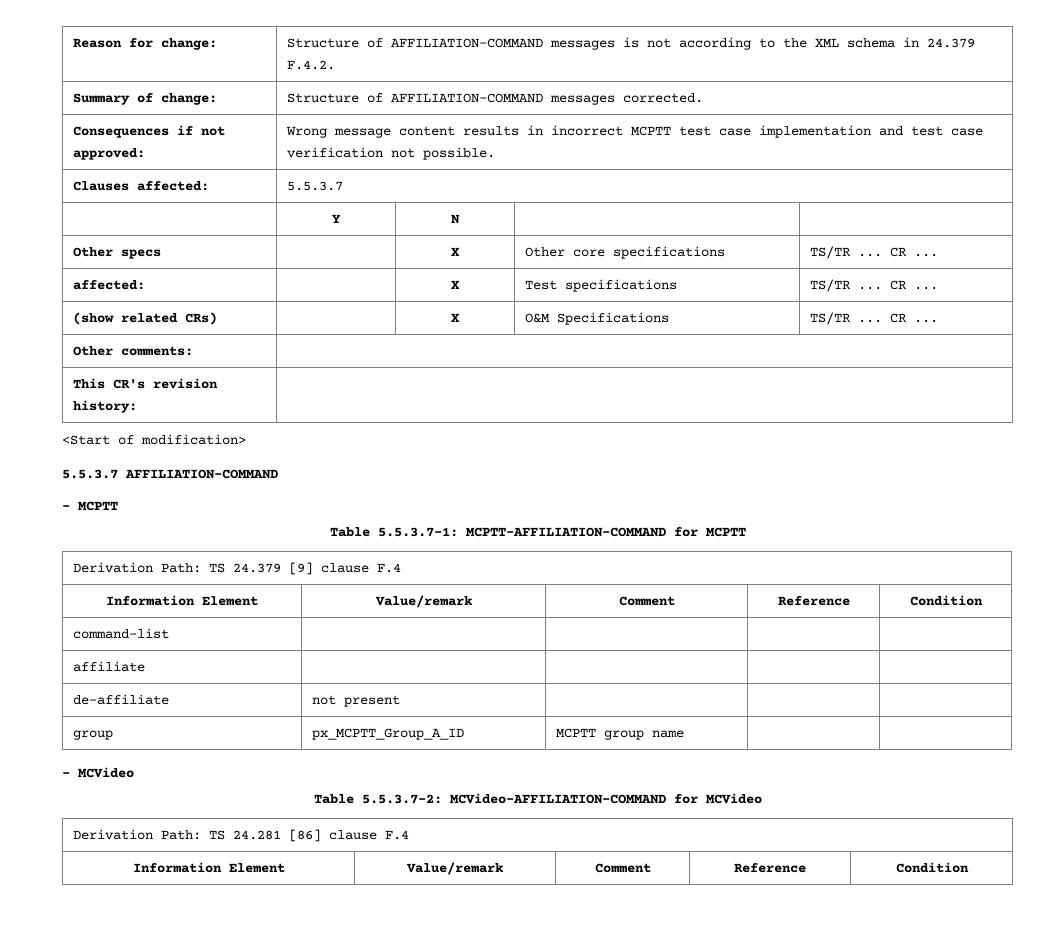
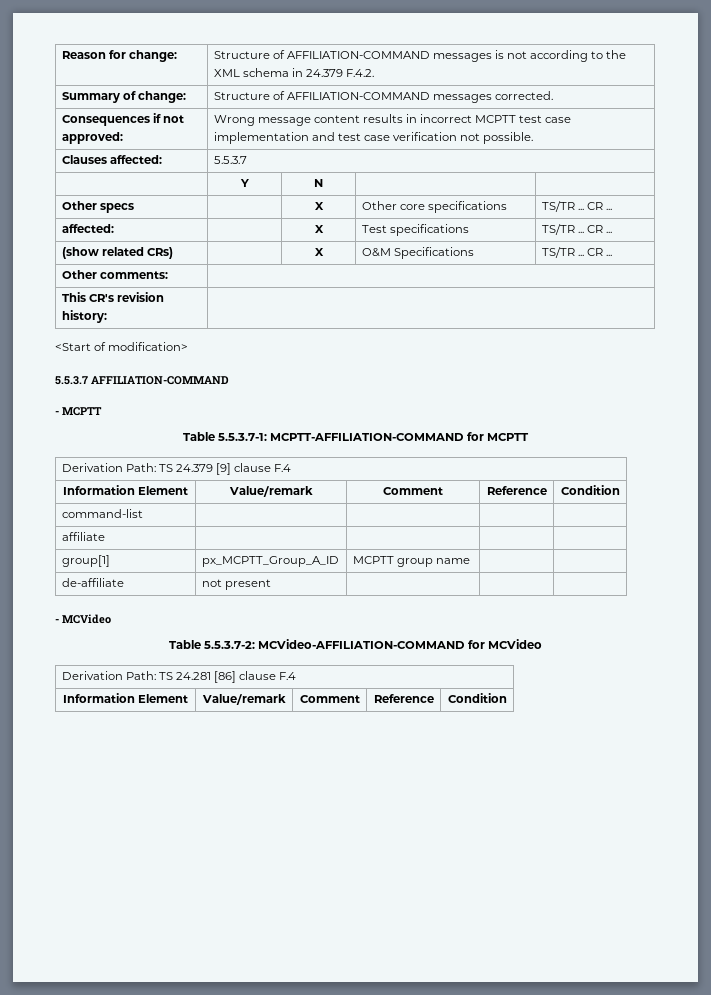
[72,694,169,705] [311,695,400,707] [72,730,113,740] de-affiliate | not present | | | // group -> [61,555,110,567] group[1]
(684, 734) none -> [61,578,124,587] [201,579,271,590] // de-affiliate | not present | | |

